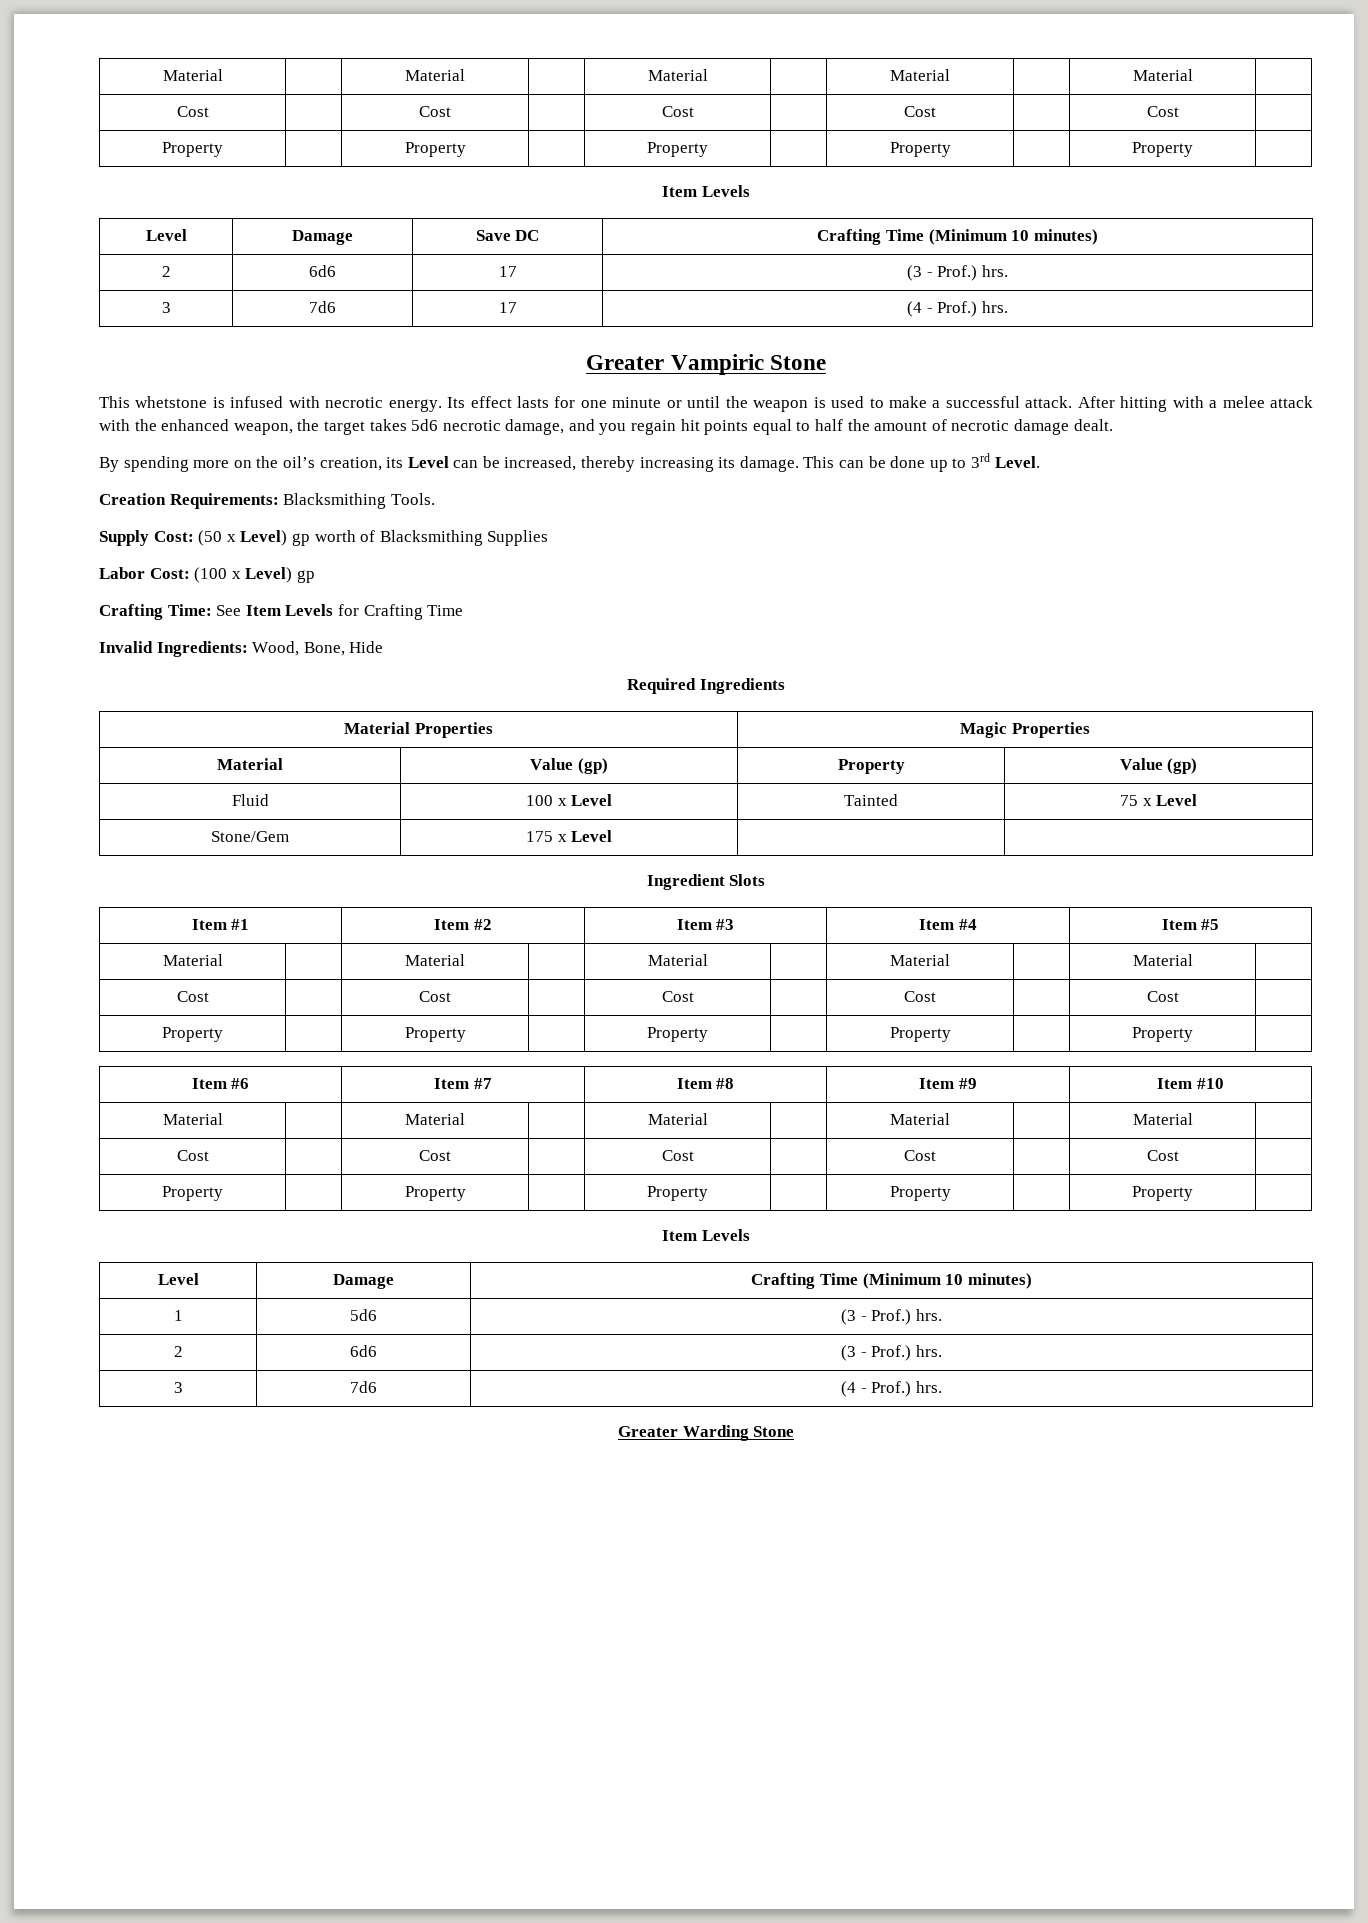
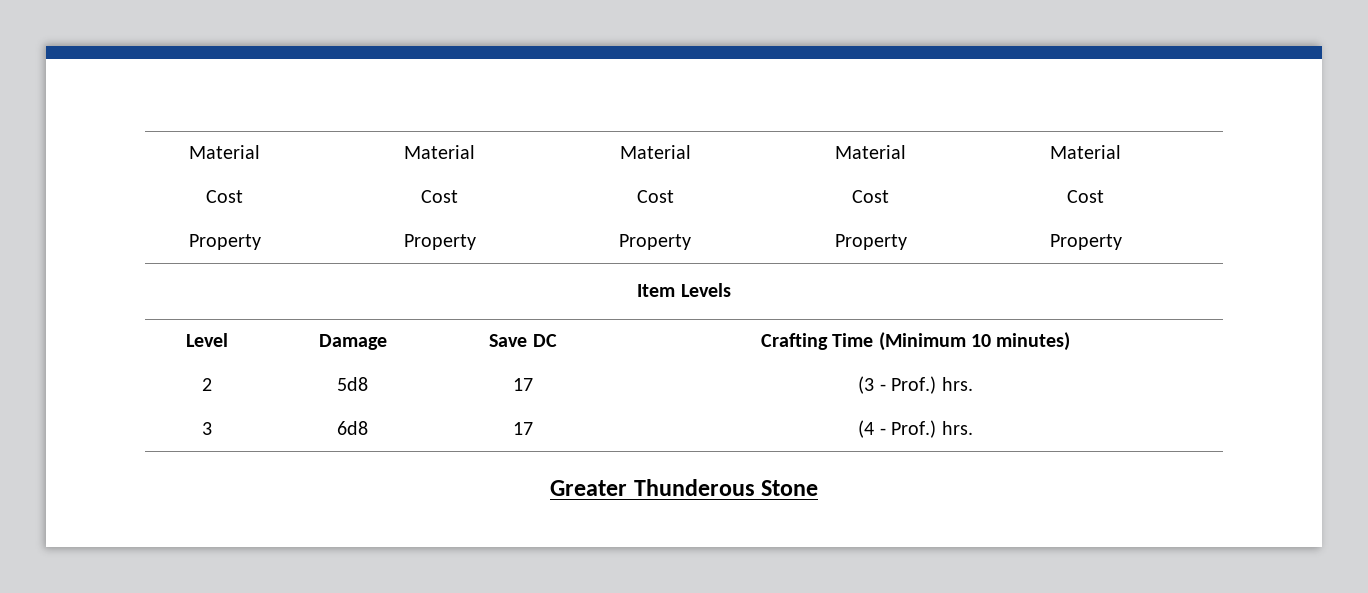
[309,265,336,277] 6d6 -> [337,377,368,391] 5d8
[309,301,336,313] 7d6 -> [337,421,368,435] 6d8
[670,354,826,375] [99,396,1313,412] [99,419,1113,435] [99,453,1040,472] [99,493,435,509] [99,530,549,546] [99,567,315,583] [99,604,464,620] [99,641,384,657] [627,678,785,694] [344,722,493,738] [960,722,1090,738] [217,758,283,770] [530,758,608,774] [837,759,905,774] [1119,758,1198,774] [231,794,269,806] [525,794,613,806] [844,794,898,806] [1119,794,1198,806] [211,831,289,842] [525,830,613,842] [646,874,766,890] [191,919,250,930] [434,919,492,930] [676,919,735,930] [919,919,977,930] [1161,919,1220,930] [162,954,223,966] [405,954,465,966] [647,954,708,966] [890,954,950,966] [1132,954,1193,966] [176,991,209,1002] [419,991,451,1002] [661,991,694,1002] [904,991,936,1002] [1146,991,1179,1002] [162,1027,223,1042] [404,1027,466,1042] [647,1027,708,1042] [889,1027,951,1042] [1132,1027,1193,1042] [191,1078,250,1089] [434,1078,492,1089] [676,1078,735,1089] [919,1078,977,1089] [1157,1078,1224,1089] [162,1113,223,1125] [405,1113,465,1125] [647,1113,708,1125] [890,1113,950,1125] [1132,1113,1193,1125] [176,1150,209,1161] [419,1150,451,1161] [661,1150,694,1161] [904,1150,936,1161] [1146,1150,1179,1161] [162,1186,223,1201] [404,1186,466,1201] [647,1186,708,1201] [889,1186,951,1201] [1132,1186,1193,1201] [662,1229,750,1241] [157,1273,199,1285] [333,1274,394,1289] [751,1273,1032,1289] [173,1310,183,1321] [350,1309,377,1321] [841,1309,942,1325] [173,1346,183,1357] [350,1345,377,1357] [841,1345,942,1361] [173,1382,183,1393] [350,1381,377,1393] [841,1381,942,1397] [617,1425,795,1441] Vampiric Stone // This whetstone is infused with necrotic energy. Its effect lasts for one minute or until the weapon is used to make a successful attack. After hitting with a melee attack with the enhanced weapon, the target takes 5d6 necrotic damage, and you regain hit points equal to half the amount of necrotic damage dealt. // By spending more on the oil’s creation, its Level can be increased, thereby increasing its damage. This can be done up to 3rd Level. // Creation Requirements: Blacksmithing Tools. // Supply Cost: (50 x Level) gp worth of Blacksmithing Supplies // Labor Cost: (100 x Level) gp // Crafting Time: See Item Levels for Crafting Time // Invalid Ingredients: Wood, Bone, Hide // Required Ingredients // Material Properties | Magic Properties // Material | Value (gp) | Property | Value (gp) // Fluid | 100 x Level | Tainted | 75 x Level // Stone/Gem | 175 x Level | | // Ingredient Slots // Item #1 | Item #2 | Item #3 | Item #4 | Item #5 // Material | | Material | | Material | | Material | | Material | // Cost | | Cost | | Cost | | Cost | | Cost | // Property | | Property | | Property | | Property | | Property | // Item #6 | Item #7 | Item #8 | Item #9 | Item #10 // Material | | Material | | Material | | Material | | Material | // Cost | | Cost | | Cost | | Cost | | Cost | // Property | | Property | | Property | | Property | | Property | // Item Levels // Level | Damage | Crafting Time (Minimum 10 minutes) // 1 | 5d6 | (3 - Prof.) hrs. // 2 | 6d6 | (3 - Prof.) hrs. // 3 | 7d6 | (4 - Prof.) hrs. // Greater Warding Stone -> [633,479,818,496] Thunderous Stone

